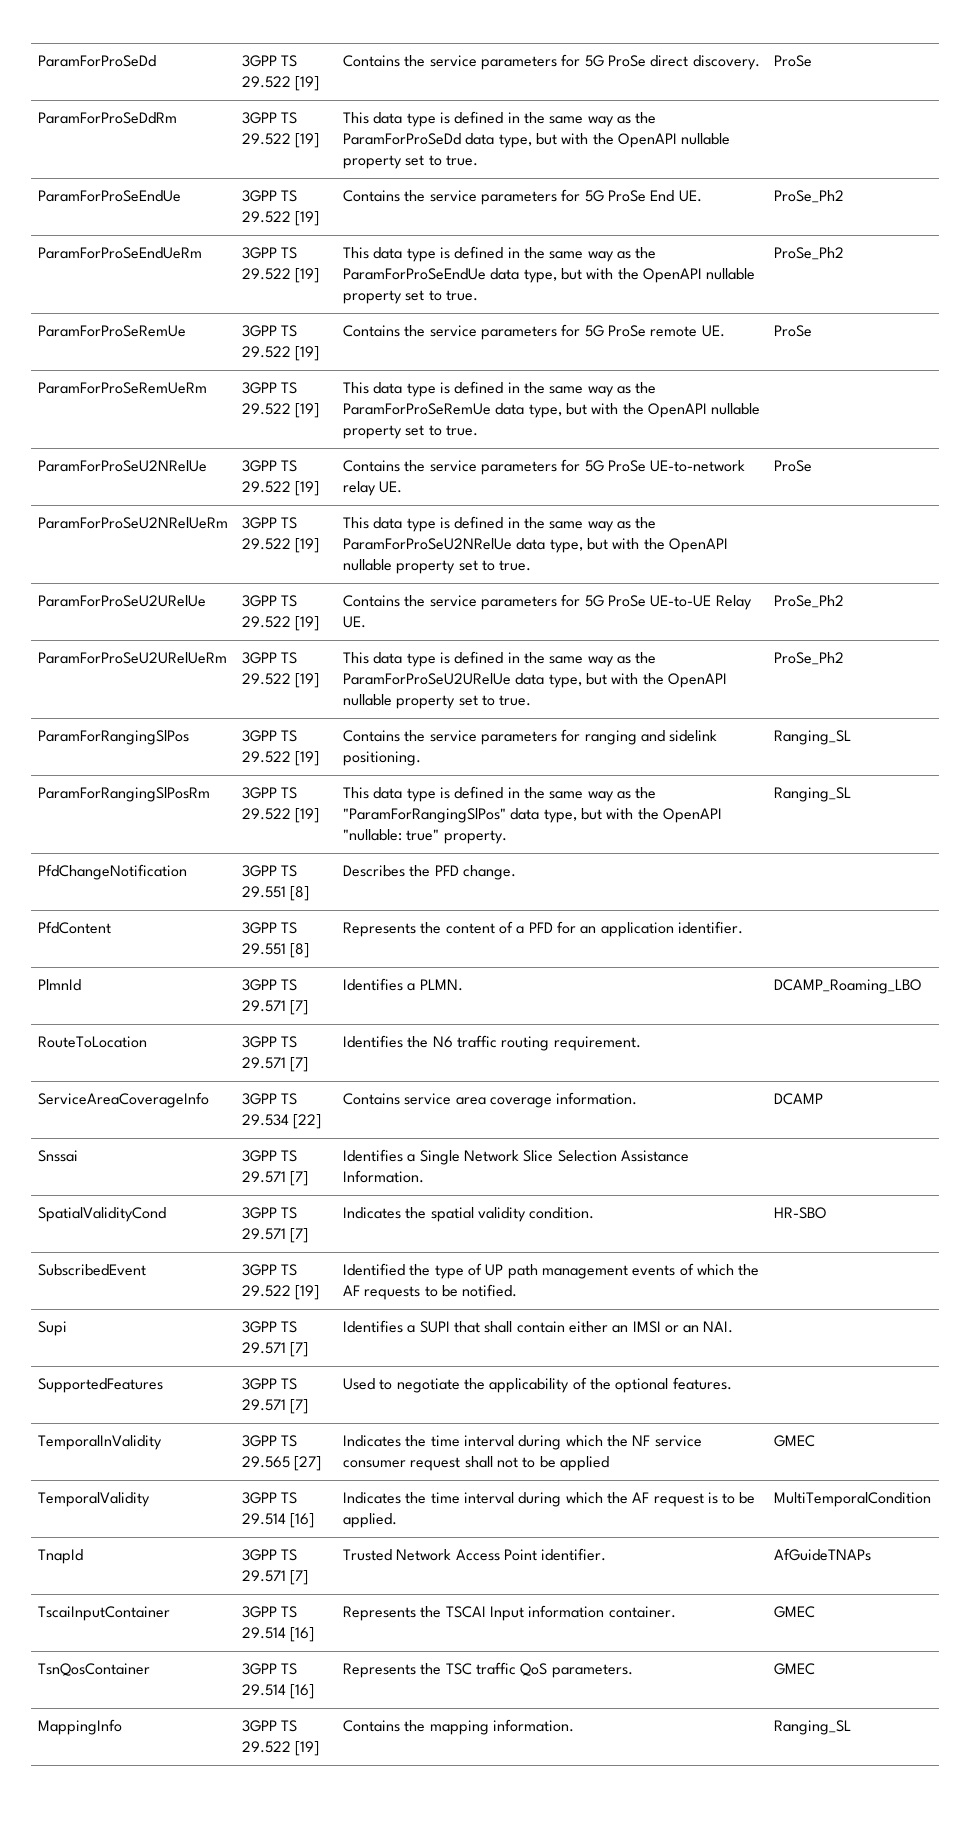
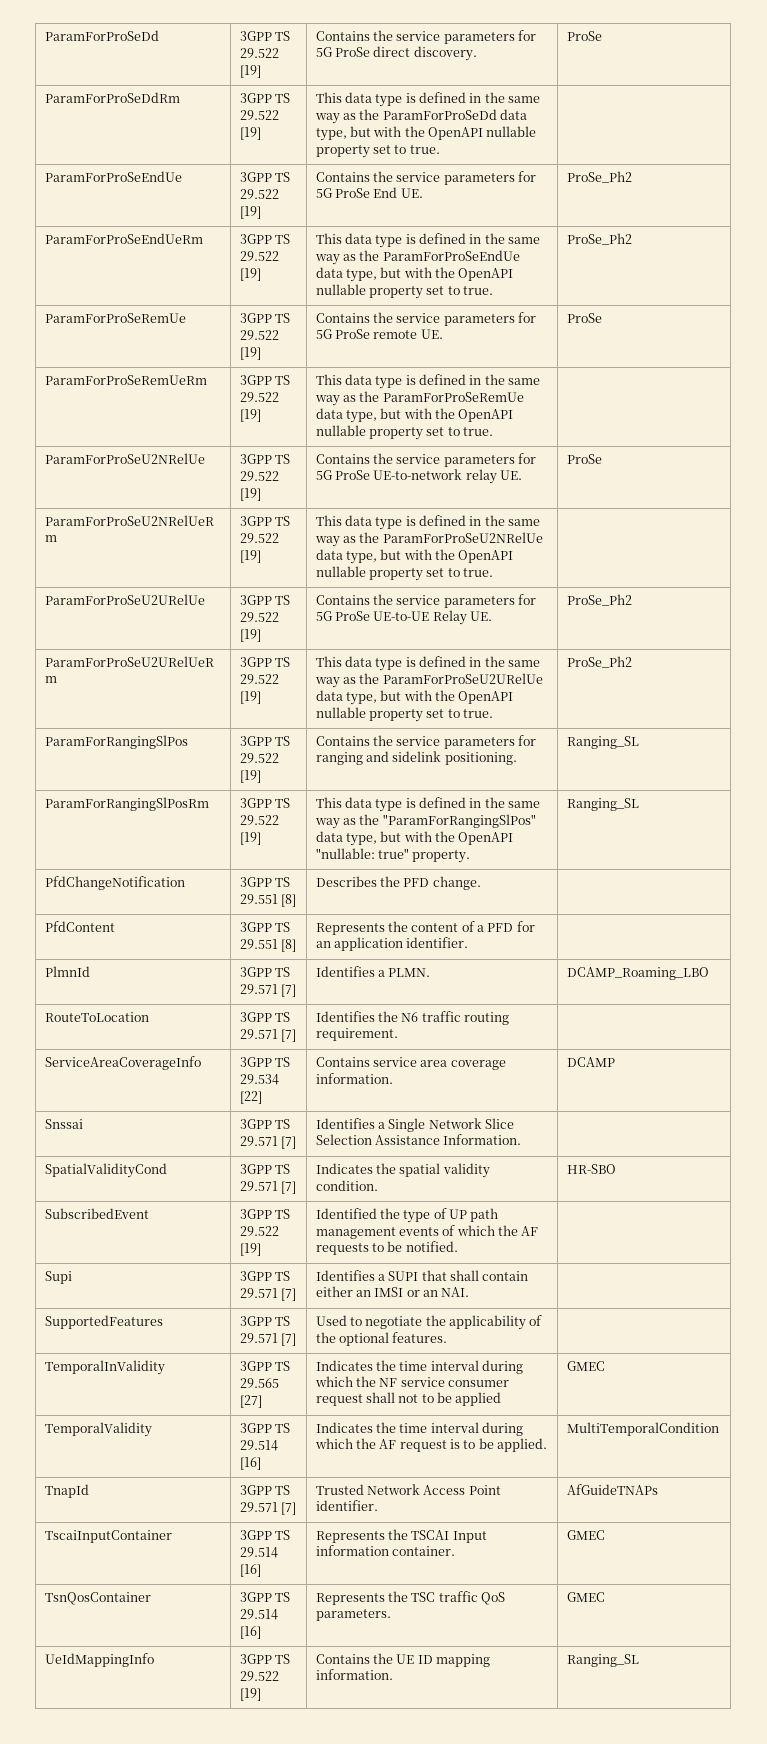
[37,1719,122,1735] [241,1720,298,1732] [241,1741,320,1756] [342,1720,426,1732] MappingInfo | 3GPP TS 29.522 [19] | Contains the -> [44,1653,154,1667] [239,1654,290,1664] [239,1671,279,1681] [239,1688,261,1701] [315,1653,433,1664] UeIdMappingInfo | 3GPP TS 29.522 [19] | Contains the UE ID

